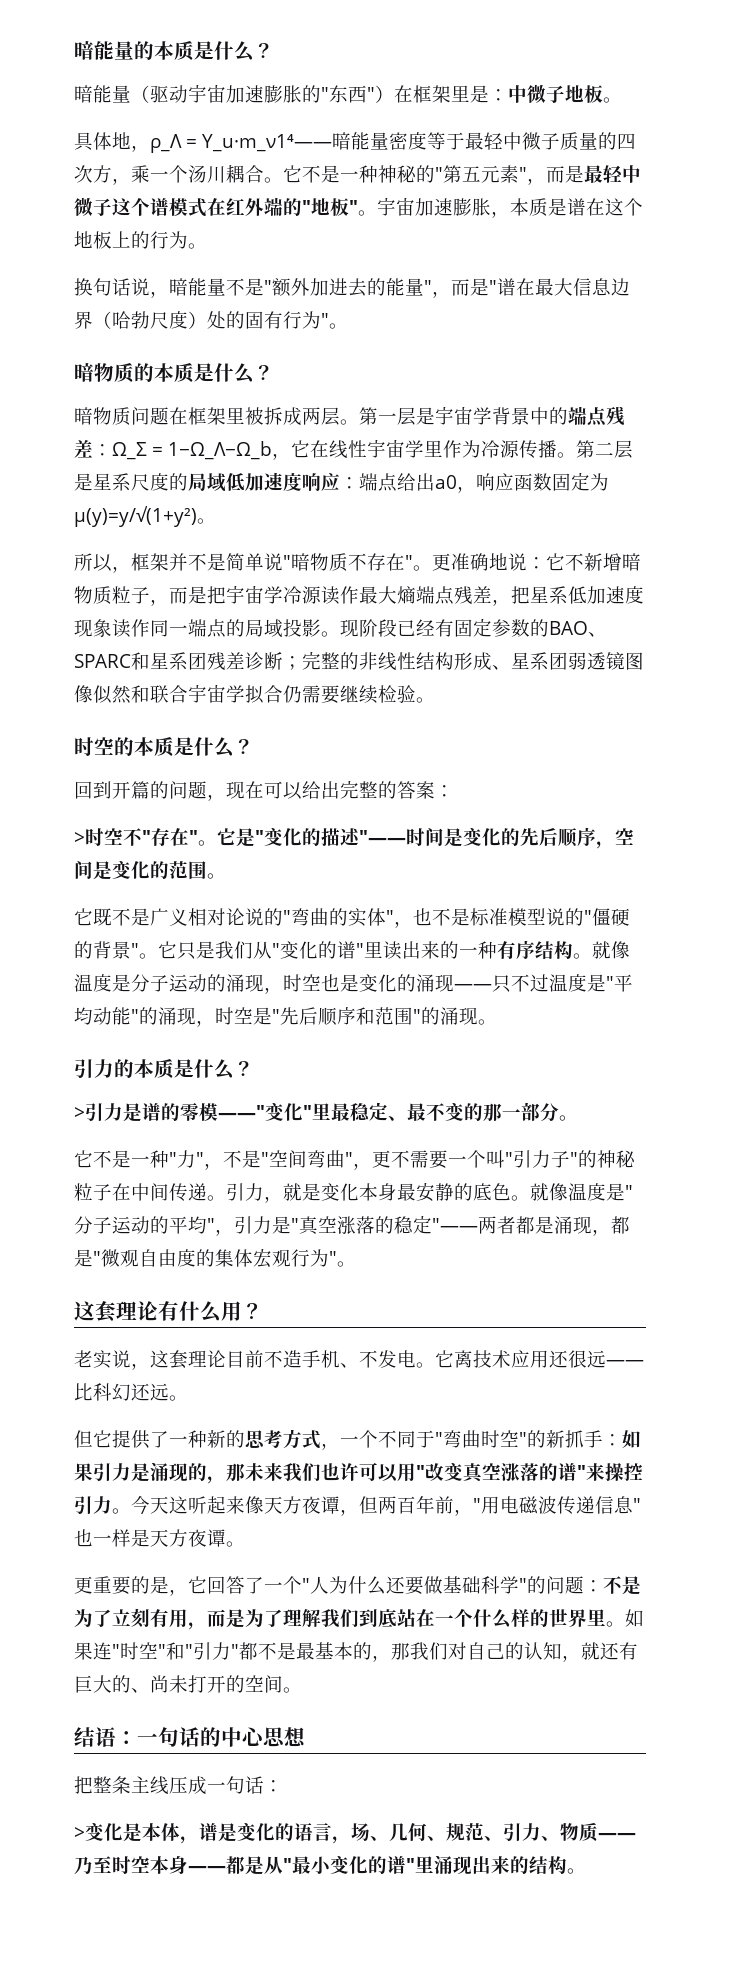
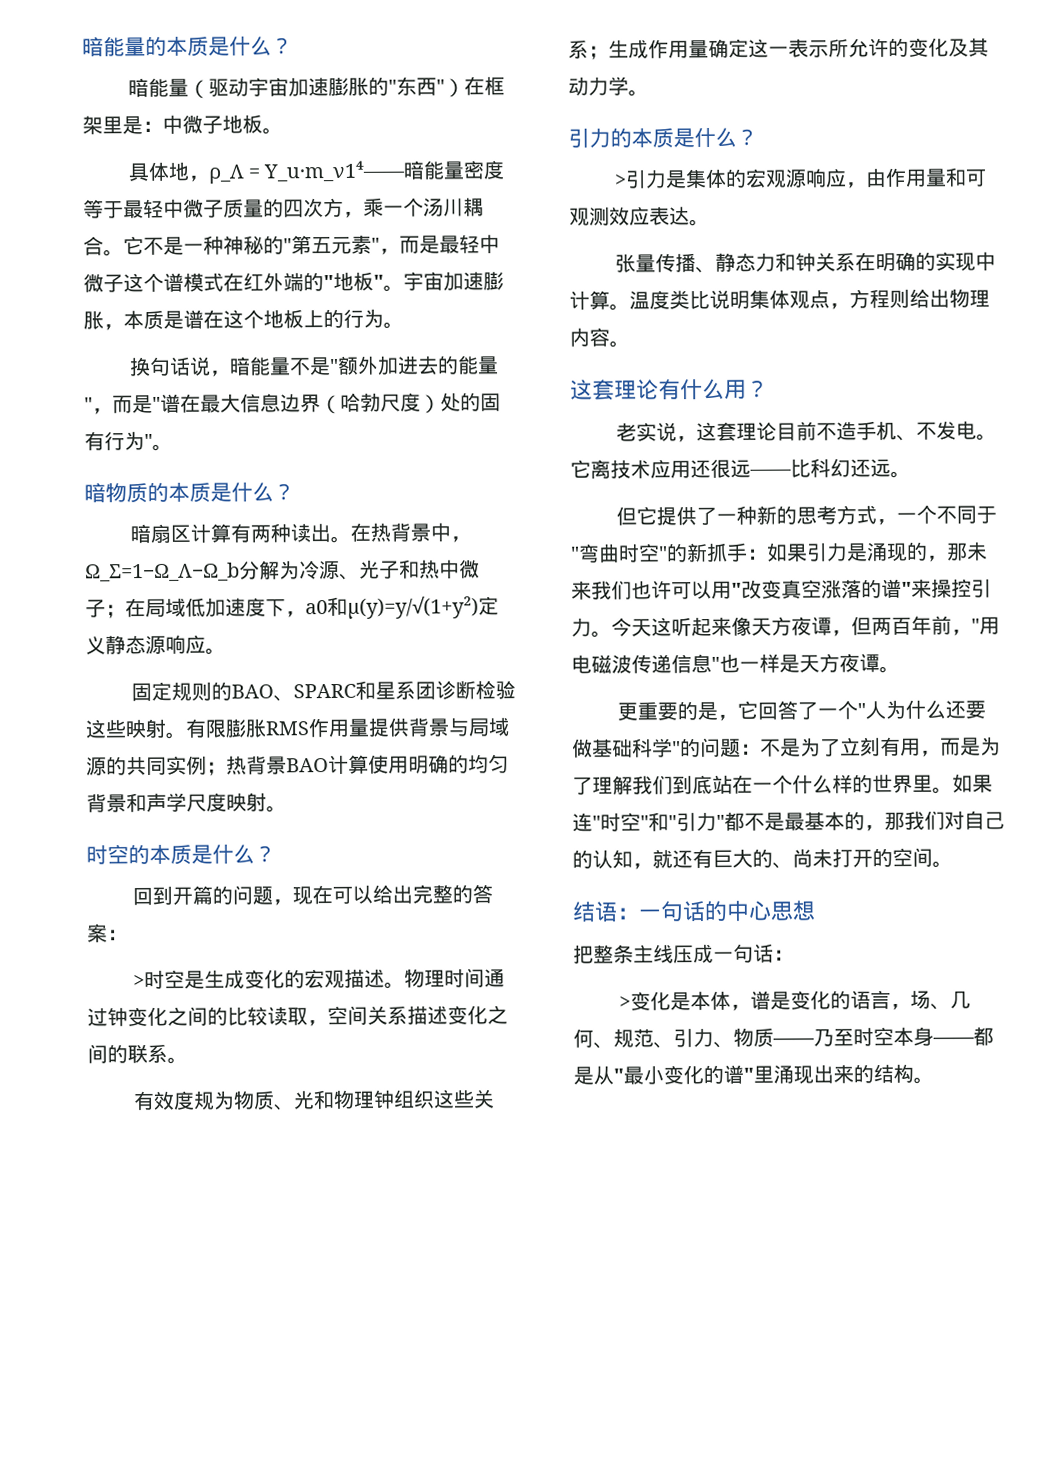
[93,406,625,427] [74,439,633,460] [74,472,609,493] [74,506,216,527] [74,553,641,573] [74,585,644,606] [74,618,530,638] 物质问题在框架里被拆成两层。第一层是宇宙学背景中的端点残差：Ω_Σ = 1−Ω_Λ−Ω_b，它在线性宇宙学里作为冷源传播。第二层是星系尺度的局域低加速度响应：端点给出a0，响应函数固定为μ(y)=y/√(1+y²)。 // 所以，框架并不是简单说"暗物质不存在"。更准确地说：它不新增暗物质粒子，而是把宇宙学冷源读作最大熵端点残差，把星系低加速度现象读作同一端点的局域投影。现阶段已经有固定参数 -> [149,522,471,544] [85,559,480,583] [85,596,499,619] [85,634,226,655] [130,681,212,702] 扇区计算有两种读出。在热背景中，Ω_Σ=1−Ω_Λ−Ω_b分解为冷源、光子和热中微子；在局域低加速度下，a0和μ(y)=y/√(1+y²)定义静态源响应。 // 固定规则
[206,651,644,671] [74,684,416,704] 残差诊断；完整的非线性结构形成、星系团弱透镜图像似然和联合宇宙学拟合仍需要继续检验 -> [434,680,516,700] [85,717,510,739] [86,754,509,776] [86,792,267,813] 诊断检验这些映射。有限膨胀RMS作用量提供背景与局域源的共同实例；热背景BAO计算使用明确的均匀背景和声学尺度映射
[123,827,634,849] [74,860,226,880] [74,908,630,928] [74,940,630,960] [74,974,633,994] [74,1007,478,1027] 不"存在"。它是"变化的描述"——时间是变化的先后顺序，空间是变化的范围。 // 它既不是广义相对论说的"弯曲的实体"，也不是标准模型说的"僵硬的背景"。它只是我们从"变化的谱"里读出来的一种有序结构。就像温度是分子运动的涌现，时空也是变化的涌现——只不过温度是"平均动能"的涌现，时空是"先后顺序和范围"的涌现 -> [183,968,505,989] [87,1005,508,1027] [87,1043,188,1064] [132,1089,495,1111] [568,37,989,60] [568,76,629,96] 是生成变化的宏观描述。物理时间通过钟变化之间的比较读取，空间关系描述变化之间的联系。 // 有效度规为物质、光和物理钟组织这些关系；生成作用量确定这一表示所允许的变化及其动力学
[142,1102,578,1122] [74,1150,636,1170] [74,1182,633,1203] [74,1215,630,1236] [74,1248,337,1268] 谱的零模——"变化"里最稳定、最不变的那一部分。 // 它不是一种"力"，不是"空间弯曲"，更不需要一个叫"引力子"的神秘粒子在中间传递。引力，就是变化本身最安静的底色。就像温度是"分子运动的平均"，引力是"真空涨落的稳定"——两者都是涌现，都是"微观自由度的集体宏观行为" -> [684,167,987,189] [569,206,710,227] [614,251,996,274] [569,288,990,311] [569,327,610,347] 集体的宏观源响应，由作用量和可观测效应表达。 // 张量传播、静态力和钟关系在明确的实现中计算。温度类比说明集体观点，方程则给出物理内容

